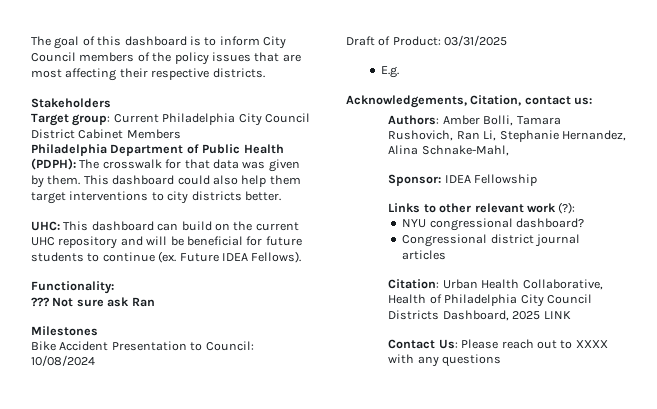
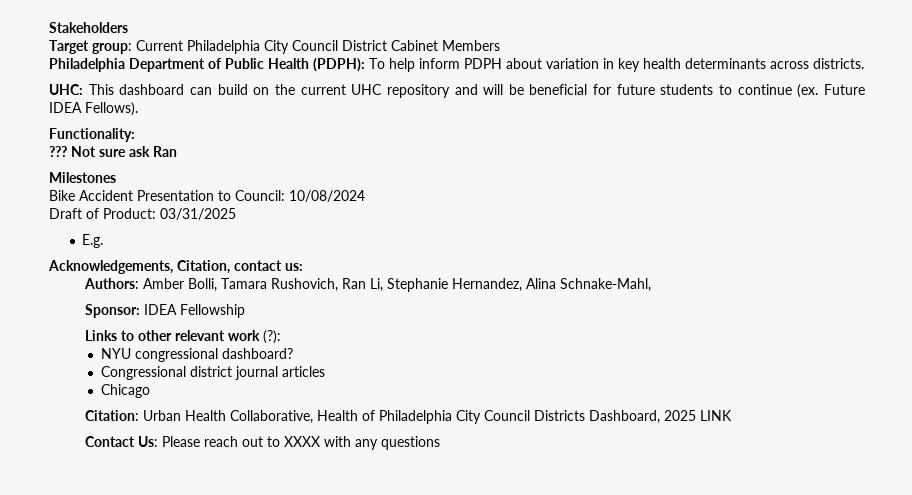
[31,36,286,49] [31,52,301,65] [31,68,265,81] The goal of this dashboard is to inform City Council members of the policy issues that are most affecting their respective districts. // -> (49, 27) none
[79,159,300,172] [31,175,301,188] [31,191,281,204] The crosswalk for that data was given by them. This dashboard could also help them target interventions to city districts better. -> [369,58,864,72] To help inform PDPH about variation in key health determinants across districts.
(447, 255) none -> [100,384,150,398] // Chicago

